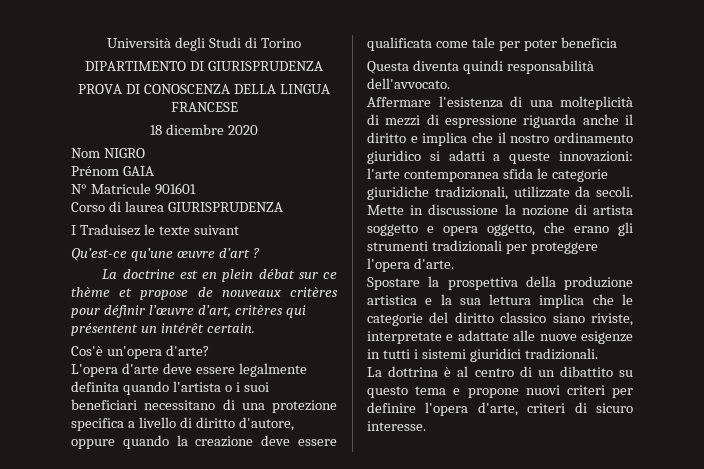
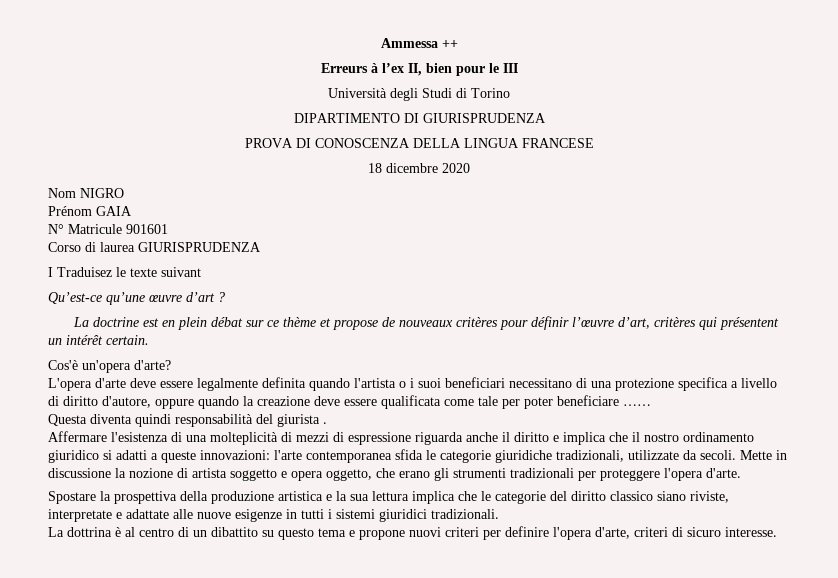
(107, 43) none -> [380,38,458,48] [320,63,518,76] Ammessa ++ // Erreurs à l’ex II, bien pour le III //
[560,37,617,48] beneficia -> [557,395,651,406] beneficiare ……
[367,78,450,89] dell'avvocato. -> [256,414,327,427] del giurista .

